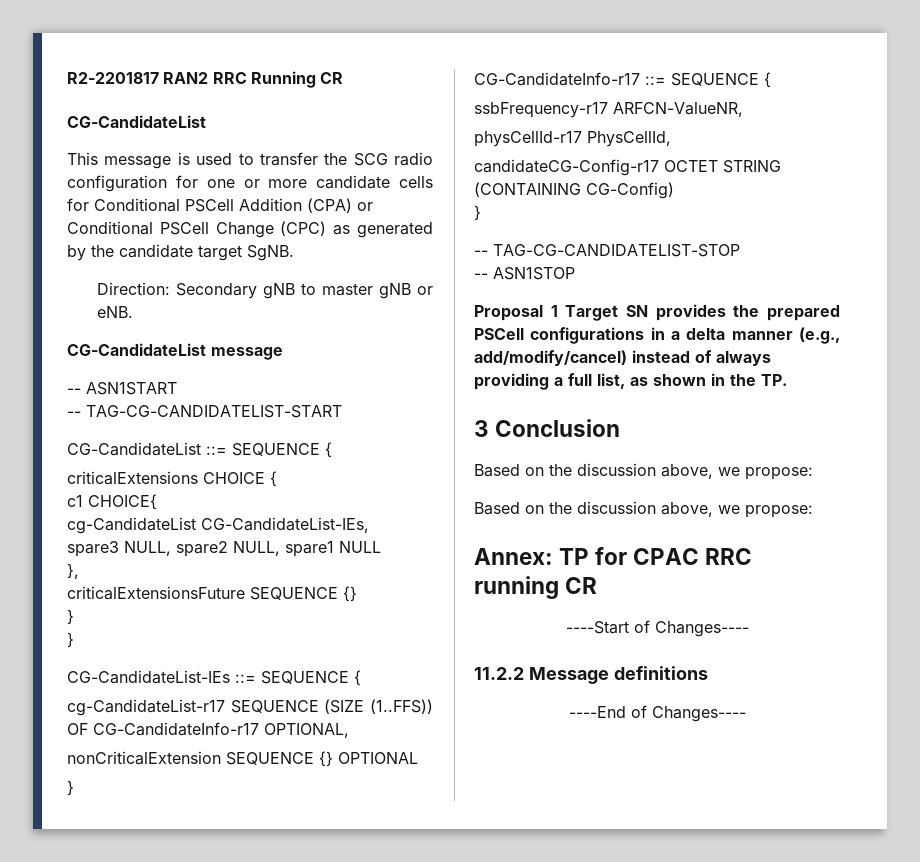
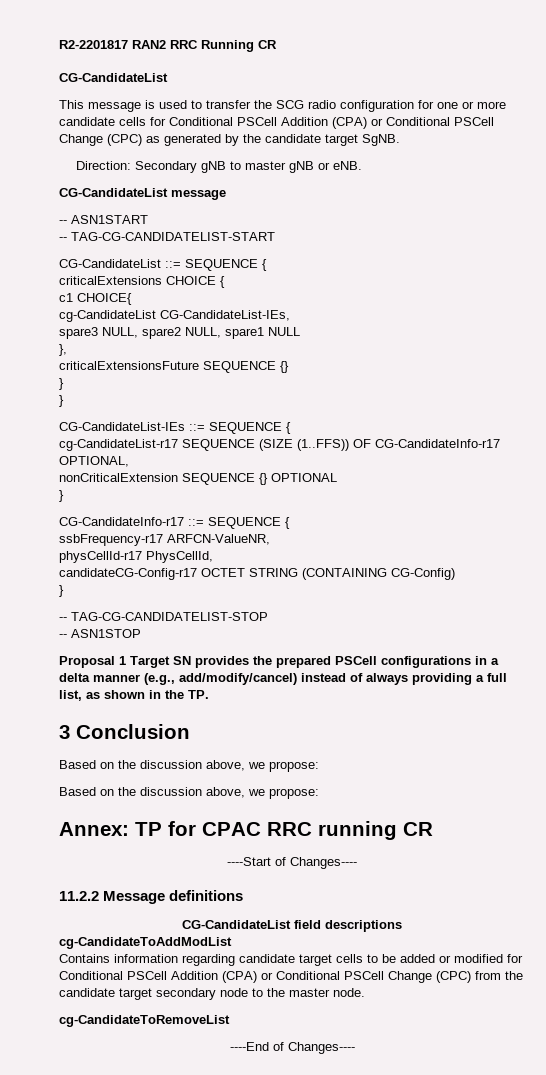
(708, 673) none -> [182,920,402,932] [59,937,232,949] [59,954,523,966] [59,971,523,983] [59,988,365,1000] [59,1015,230,1027] // CG-CandidateList field descriptions // cg-CandidateToAddModList // Contains information regarding candidate target cells to be added or modified for Conditional PSCell Addition (CPA) or Conditional PSCell Change (CPC) from the candidate target secondary node to the master node. // cg-CandidateToRemoveList

